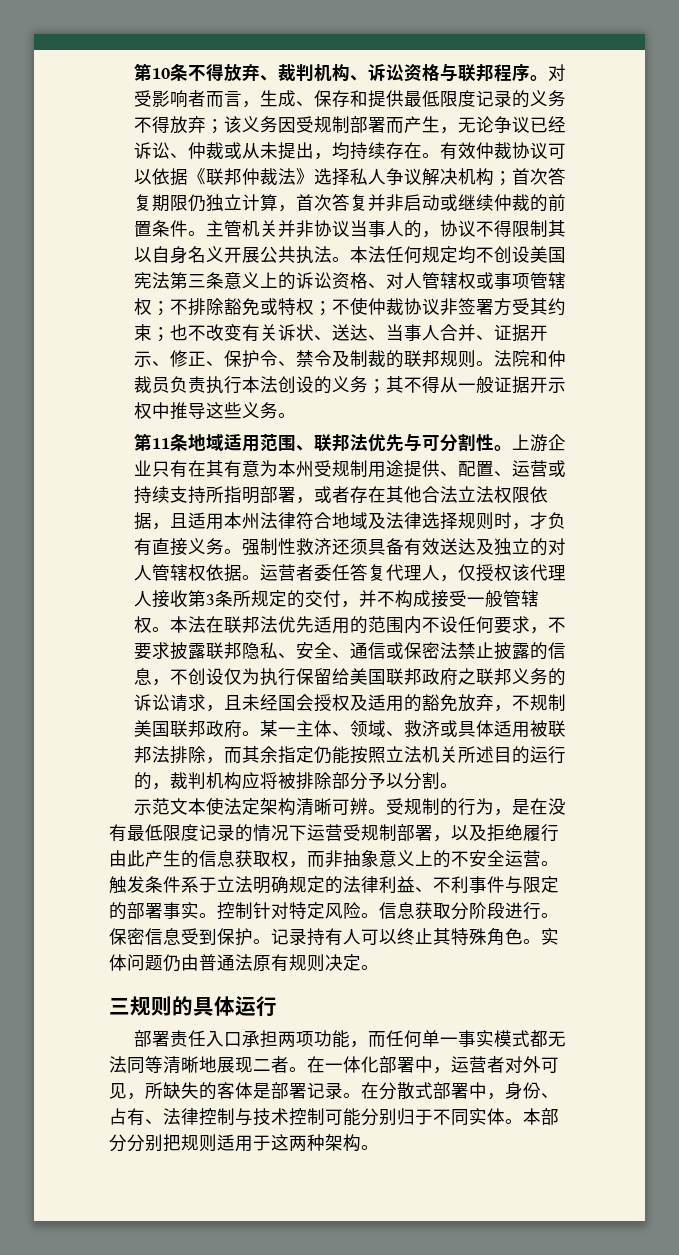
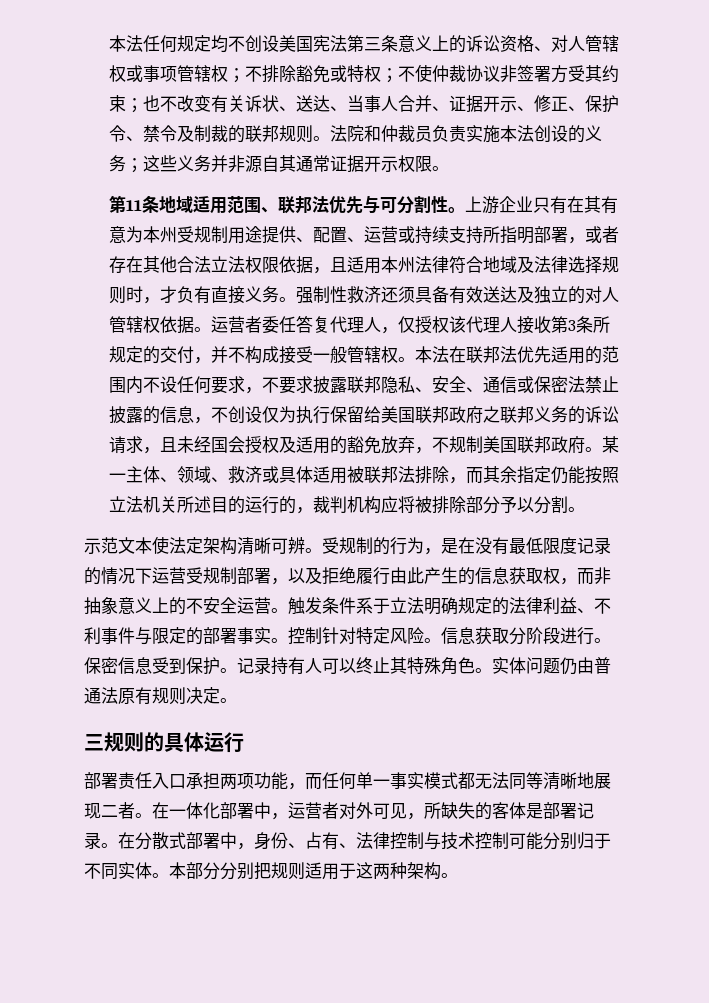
[133,63,566,82] [133,90,566,108] [133,116,566,134] [133,142,566,160] [133,167,566,186] [133,193,566,212] [133,220,566,238] [133,246,350,264] 第10条不得放弃、裁判机构、诉讼资格与联邦程序。对受影响者而言，生成、保存和提供最低限度记录的义务不得放弃；该义务因受规制部署而产生，无论争议已经诉讼、仲裁或从未提出，均持续存在。有效仲裁协议可以依据《联邦仲裁法》选择私人争议解决机构；首次答复期限仍独立计算，首次答复并非启动或继续仲裁的前置条件。主管机关并非协议当事人的，协议不得限制其以自身名义开展公共执法。 -> (108, 43) none
[205,376,242,394] 执行 -> [465,125,500,143] 实施
[385,376,566,394] [133,402,278,420] 其不得从一般证据开示权中推导这些义务 -> [142,155,432,173] 这些义务并非源自其通常证据开示权限

